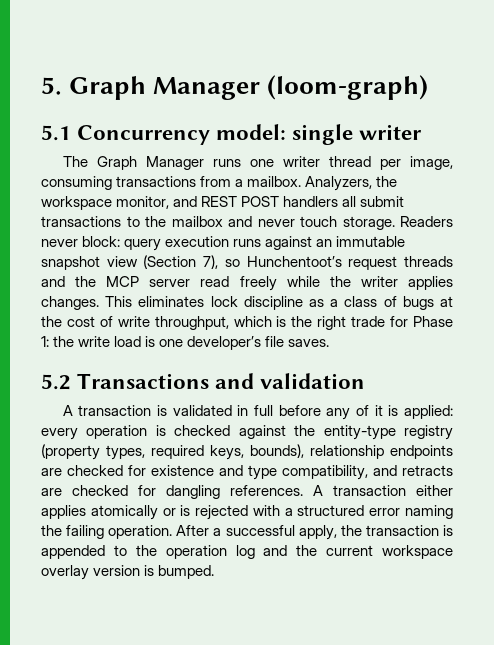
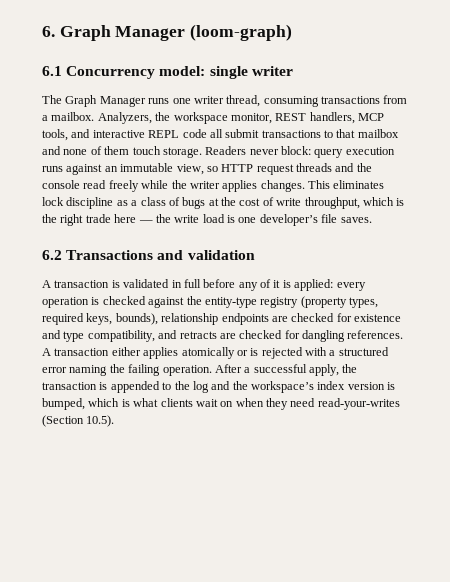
[41,77,62,95] 5. -> [42,26,55,37] 6.
[41,125,71,141] 5.1 -> [42,66,62,76] 6.1
[328,156,454,170] thread per image, -> [226,95,261,107] thread,
[173,196,339,207] and REST POST handlers -> [275,112,384,124] [42,129,207,141] REST handlers, MCP tools, and interactive REPL code
[145,216,166,227] the -> [336,129,356,138] that
[257,219,295,227] never -> [63,146,130,155] none of them
[41,255,342,270] snapshot view (Section 7), so Hunchentoot’s -> [176,164,254,175] view, so HTTP
[106,276,191,287] MCP server -> [42,180,80,189] console
[390,316,454,327] [41,336,49,347] for Phase 1: -> [114,214,153,223] here —
[41,374,71,390] 5.2 -> [42,250,62,260] 6.2
[165,545,227,559] operation -> (190, 385) none
[326,545,453,559] [41,565,215,580] current workspace overlay version is bumped. -> [251,381,396,393] [42,398,400,410] [42,415,115,427] workspace’s index version is bumped, which is what clients wait on when they need read-your-writes (Section 10.5).

